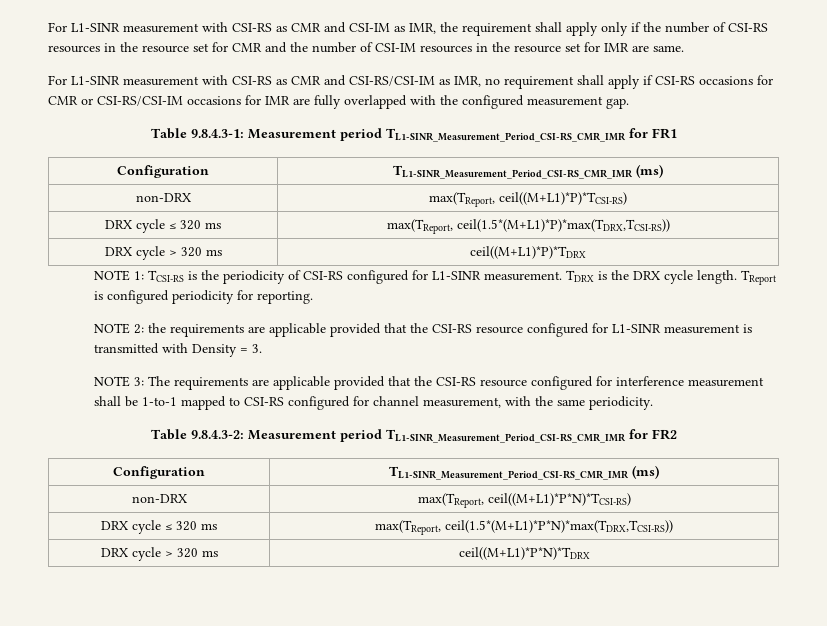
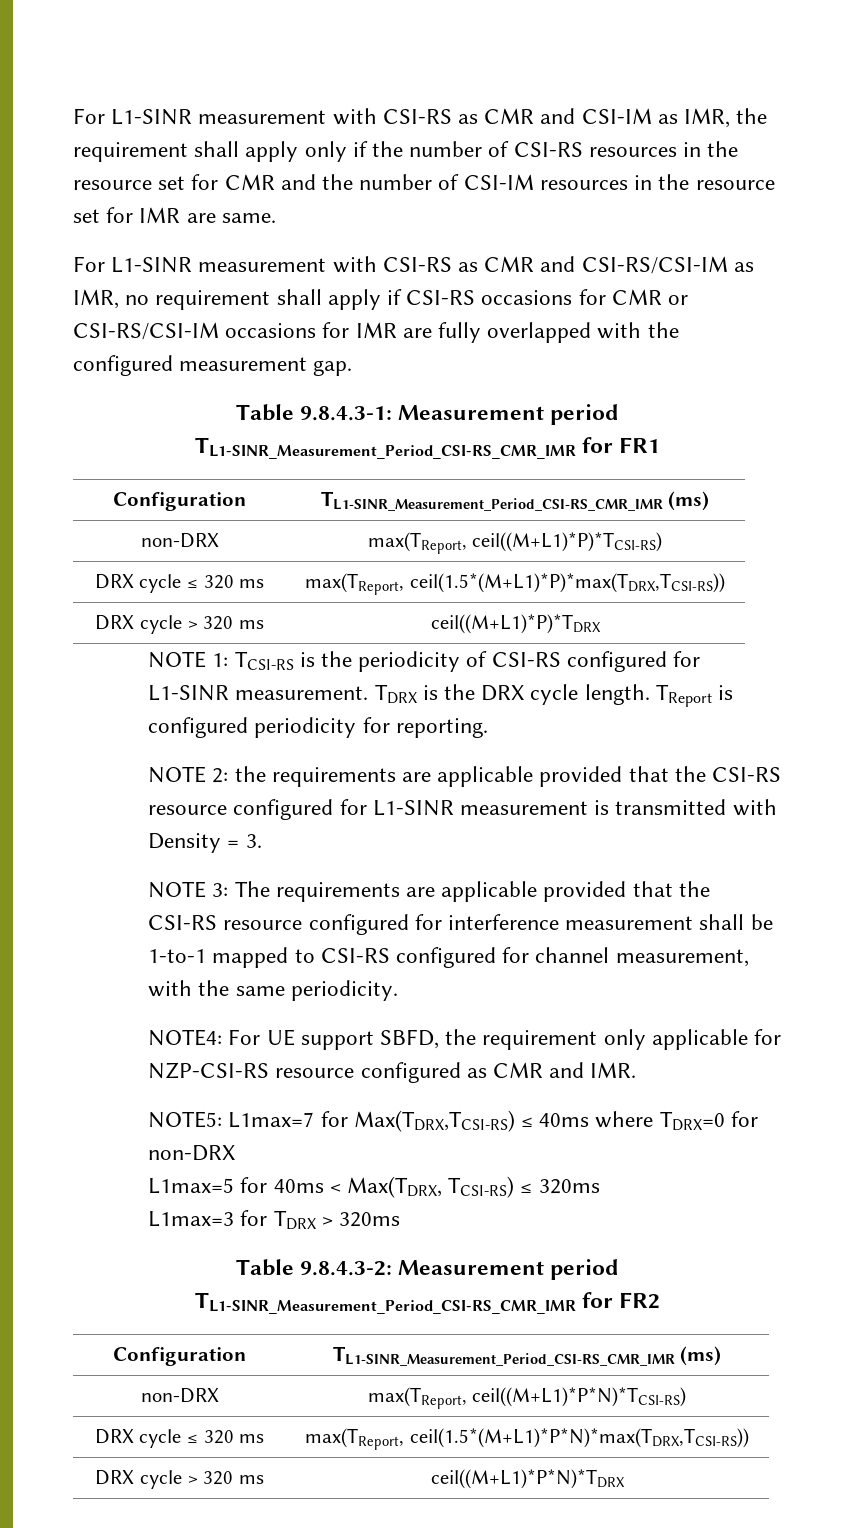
(653, 403) none -> [148,1029,782,1050] [148,1062,637,1083] [148,1110,758,1132] [148,1145,236,1161] [148,1176,600,1198] [148,1210,400,1230] // NOTE4: For UE support SBFD, the requirement only applicable for NZP-CSI-RS resource configured as CMR and IMR. // NOTE5: L1max=7 for Max(TDRX,TCSI-RS) ≤ 40ms where TDRX=0 for non-DRX // L1max=5 for 40ms < Max(TDRX, TCSI-RS) ≤ 320ms // L1max=3 for TDRX > 320ms

